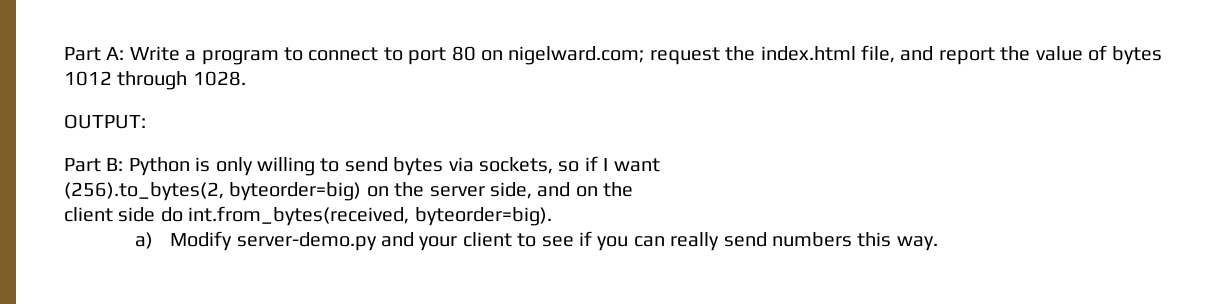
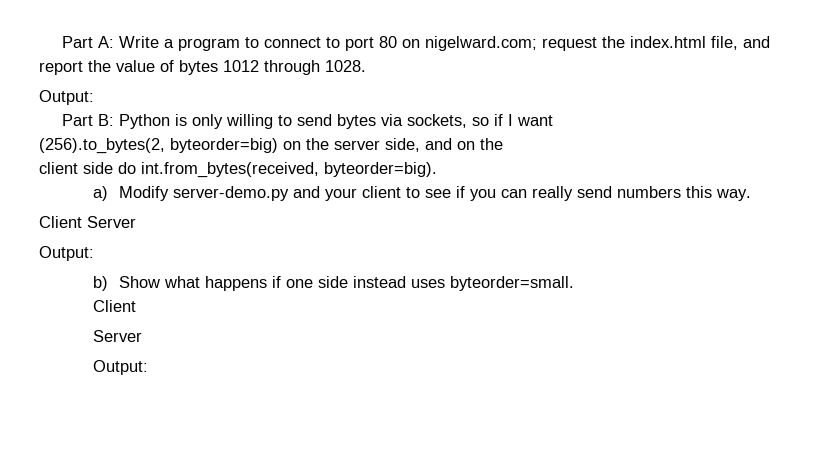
[64,114,146,129] OUTPUT: -> [39,90,94,105] Output:
(938, 243) none -> [39,216,136,228] [39,246,94,261] [92,276,575,291] [92,300,136,312] [92,330,142,342] [92,360,148,375] // Client Server // Output: // b) Show what happens if one side instead uses byteorder=small. // Client // Server // Output:

